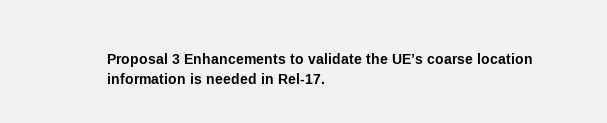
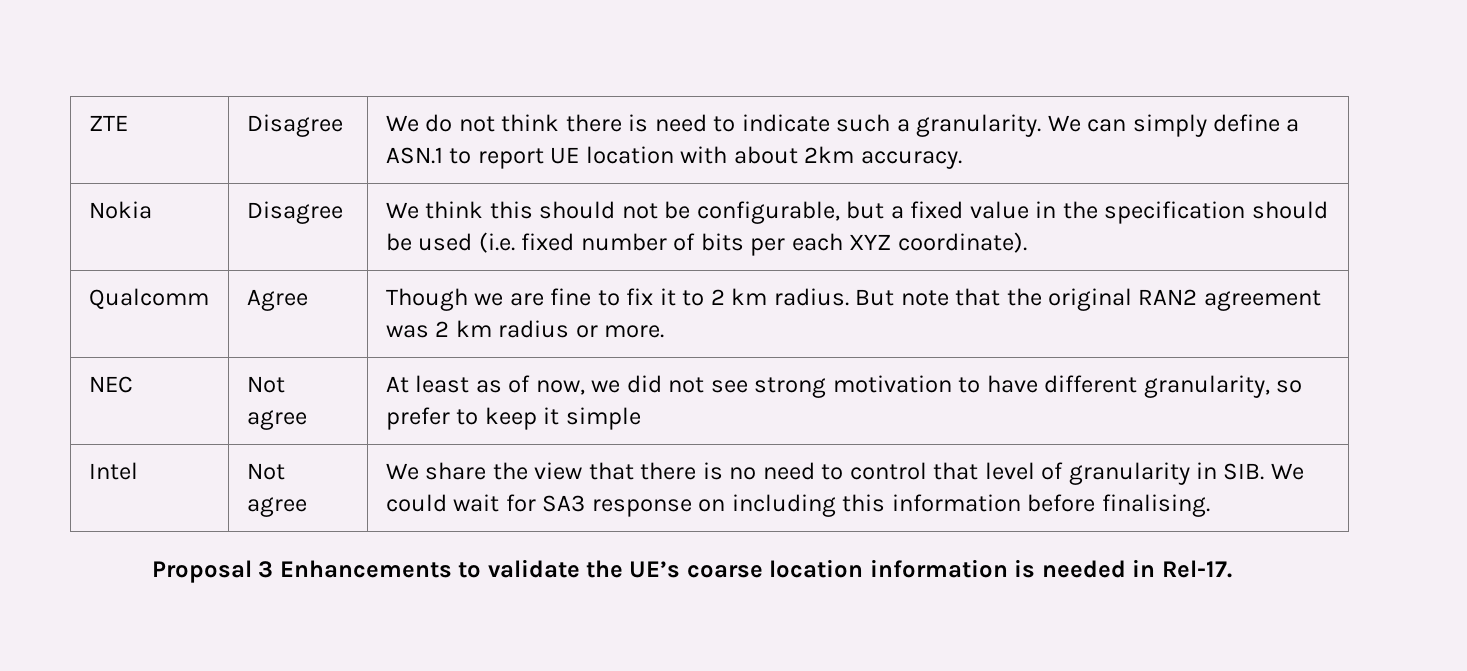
(107, 60) none -> [88,115,128,131] [246,114,343,137] [385,114,1300,137] [385,146,962,169] [88,201,152,219] [246,201,343,224] [385,201,1328,224] [385,232,1027,256] [88,288,209,310] [246,289,308,311] [385,288,1321,311] [385,320,665,338] [88,376,133,393] [246,376,285,393] [246,410,307,430] [385,375,1303,398] [385,407,641,430] [88,462,138,480] [246,463,285,480] [246,497,307,517] [385,462,1304,485] [385,494,1210,517] ZTE | Disagree | We do not think there is need to indicate such a granularity. We can simply define a ASN.1 to report UE location with about 2km accuracy. // Nokia | Disagree | We think this should not be configurable, but a fixed value in the specification should be used (i.e. fixed number of bits per each XYZ coordinate). // Qualcomm | Agree | Though we are fine to fix it to 2 km radius. But note that the original RAN2 agreement was 2 km radius or more. // NEC | Not agree | At least as of now, we did not see strong motivation to have different granularity, so prefer to keep it simple // Intel | Not agree | We share the view that there is no need to control that level of granularity in SIB. We could wait for SA3 response on including this information before finalising. //

